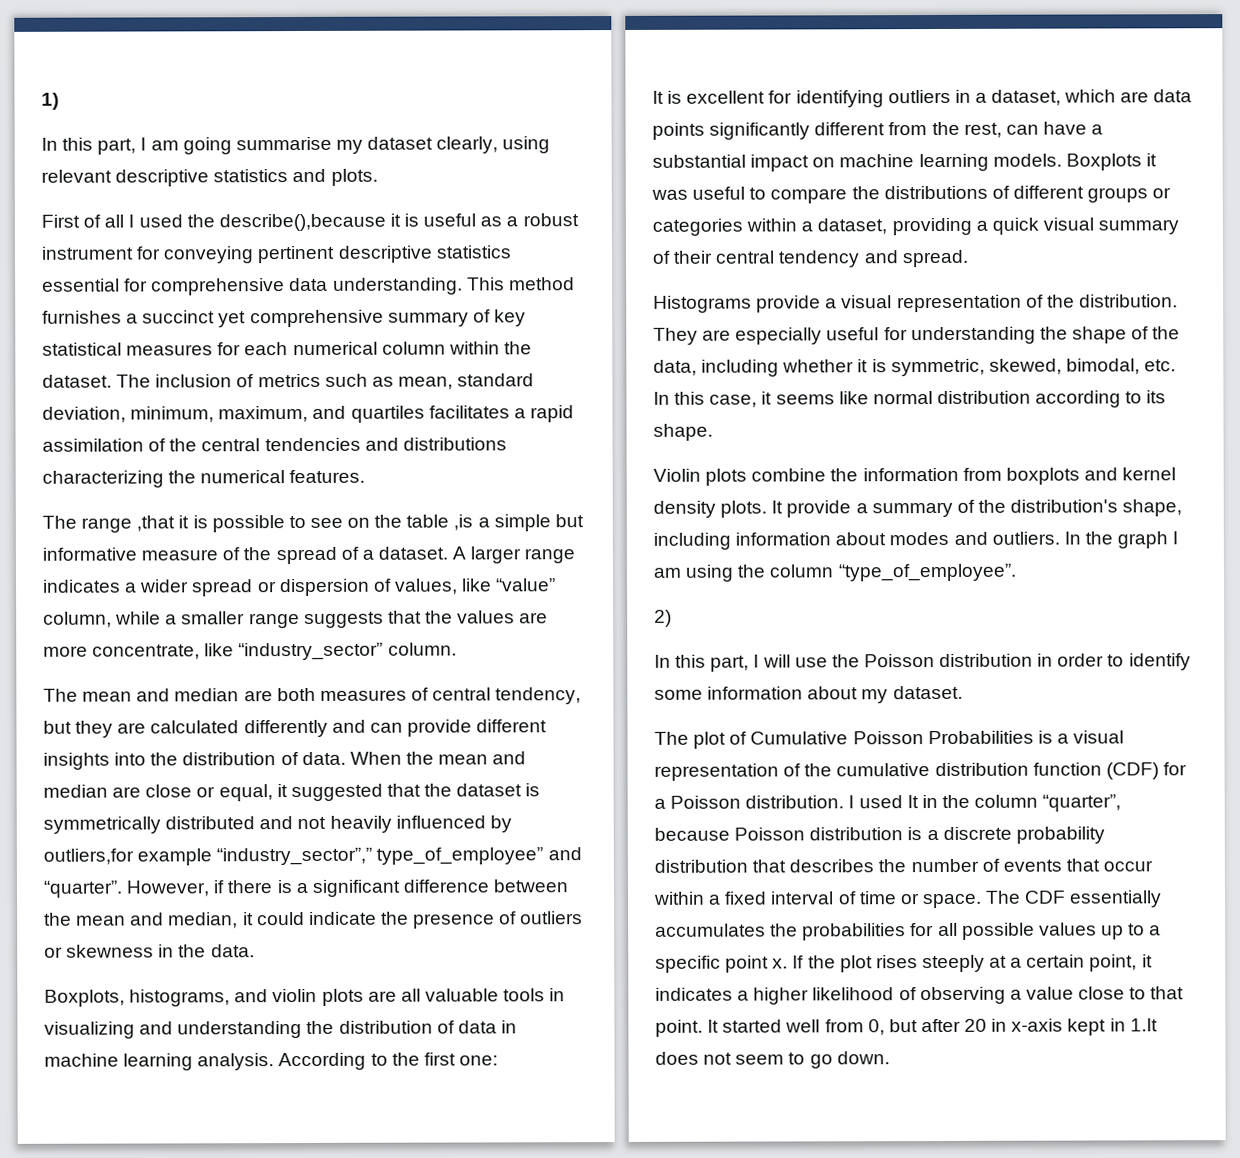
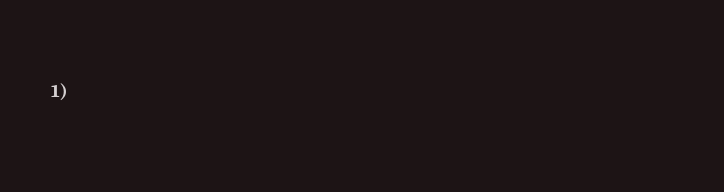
[41,136,551,155] [41,168,378,187] [41,213,579,232] [41,245,511,264] [42,277,575,296] [42,309,526,328] [42,341,532,356] [42,373,535,390] [42,405,574,423] [42,437,507,452] [42,469,366,488] [42,514,584,533] [42,546,576,565] [42,578,557,597] [43,610,549,629] [43,642,457,661] [43,687,582,705] [43,719,548,738] [43,751,527,770] [43,783,541,802] [43,815,512,834] [43,847,582,866] [43,879,569,898] [44,911,584,929] [44,944,255,958] [44,988,566,1007] [44,1020,517,1039] [44,1052,498,1071] [652,89,1193,108] [652,121,1104,140] [652,153,1157,172] [651,185,1172,204] [652,217,1180,236] [652,249,969,268] [653,294,1178,313] [653,326,1181,345] [653,358,1177,377] [653,390,1167,408] [653,423,713,441] [653,467,1177,486] [653,499,1183,518] [653,531,1179,550] [653,563,1017,582] [654,609,672,627] [654,653,1191,672] [654,685,963,704] [654,730,1125,749] [654,762,1187,781] [654,794,1122,812] [654,826,1105,844] [654,858,1154,873] [653,890,1163,909] [655,922,1162,941] [655,954,1153,973] [655,986,1185,1005] [655,1018,1158,1037] [655,1051,890,1069] // In this part, I am going summarise my dataset clearly, using relevant descriptive statistics and plots. // First of all I used the describe(),because it is useful as a robust instrument for conveying pertinent descriptive statistics essential for comprehensive data understanding. This method furnishes a succinct yet comprehensive summary of key statistical measures for each numerical column within the dataset. The inclusion of metrics such as mean, standard deviation, minimum, maximum, and quartiles facilitates a rapid assimilation of the central tendencies and distributions characterizing the numerical features. // The range ,that it is possible to see on the table ,is a simple but informative measure of the spread of a dataset. A larger range indicates a wider spread or dispersion of values, like “value” column, while a smaller range suggests that the values are more concentrate, like “industry_sector” column. // The mean and median are both measures of central tendency, but they are calculated differently and can provide different insights into the distribution of data. When the mean and median are close or equal, it suggested that the dataset is symmetrically distributed and not heavily influenced by outliers,for example “industry_sector”,” type_of_employee” and “quarter”. However, if there is a significant difference between the mean and median, it could indicate the presence of outliers or skewness in the data. // Boxplots, histograms, and violin plots are all valuable tools in visualizing and understanding the distribution of data in machine learning analysis. According to the first one: // It is excellent for identifying outliers in a dataset, which are data points significantly different from the rest, can have a substantial impact on machine learning models. Boxplots it was useful to compare the distributions of different groups or categories within a dataset, providing a quick visual summary of their central tendency and spread. // Histograms provide a visual representation of the distribution. They are especially useful for understanding the shape of the data, including whether it is symmetric, skewed, bimodal, etc. In this case, it seems like normal distribution according to its shape. // Violin plots combine the information from boxplots and kernel density plots. It provide a summary of the distribution's shape, including information about modes and outliers. In the graph I am using the column “type_of_employee”. // 2) // In this part, I will use the Poisson distribution in order to identify some information about my dataset. // The plot of Cumulative Poisson Probabilities is a visual representation of the cumulative distribution function (CDF) for a Poisson distribution. I used It in the column “quarter”, because Poisson distribution is a discrete probability distribution that describes the number of events that occur within a fixed interval of time or space. The CDF essentially accumulates the probabilities for all possible values up to a specific point x. If the plot rises steeply at a certain point, it indicates a higher likelihood of observing a value close to that point. It started well from 0, but after 20 in x-axis kept in 1.It does not seem to go down. -> (68, 92) none

